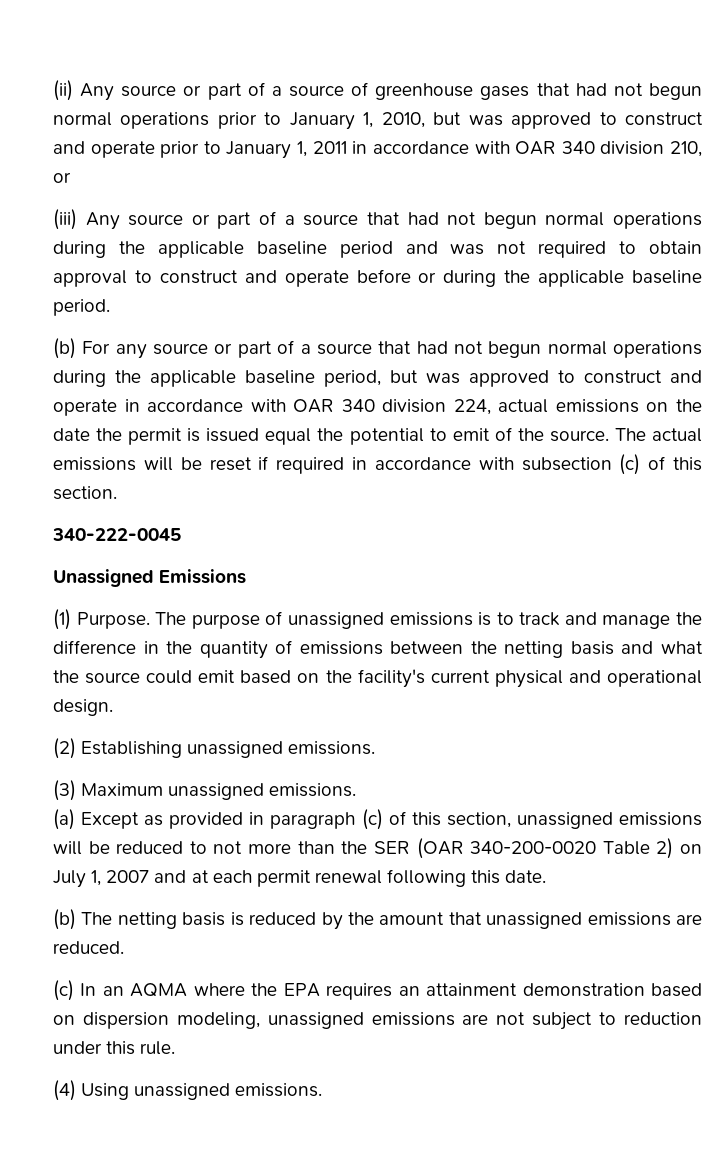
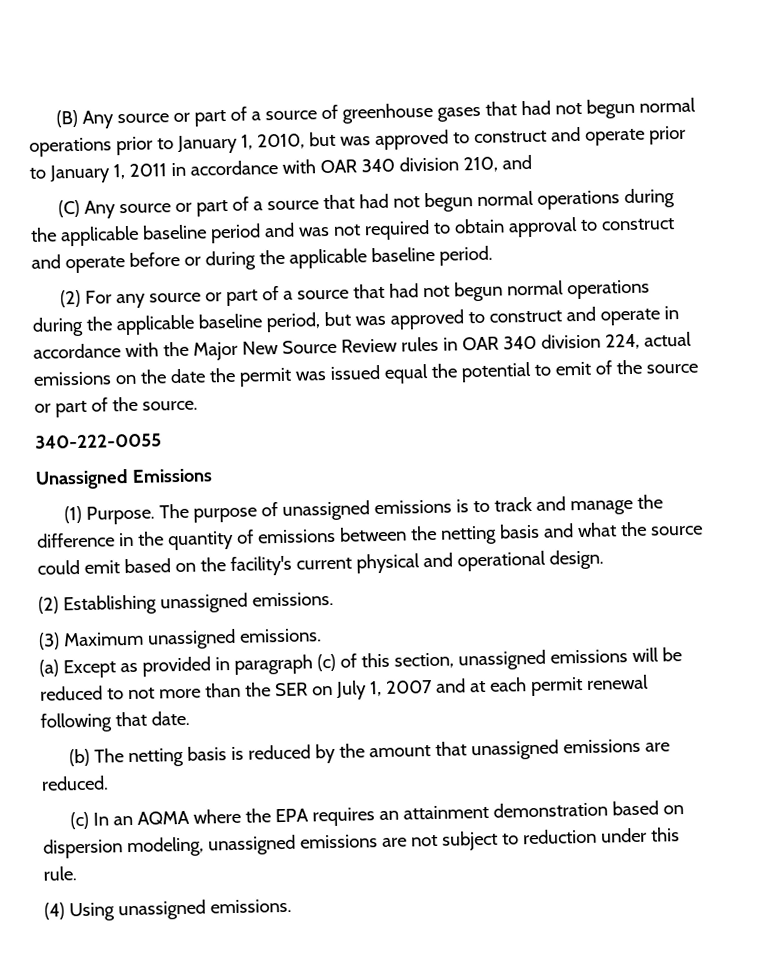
[53,80,73,101] (ii) -> [55,109,78,128] (B)
[53,172,71,183] [53,209,77,230] or // (iii) -> [501,154,532,170] [57,199,80,218] and // (C)
[53,338,76,359] (b) -> [59,289,81,308] (2)
(286, 405) none -> [162,336,458,361] the Major New Source Review rules in
[187,428,201,442] is -> [294,371,327,381] was
[549,428,702,442] [53,454,702,475] [53,486,117,500] [52,528,181,541] source. The actual emissions will be reset if required in accordance with subsection (c) of this section. // 340-222-0045 -> [645,363,698,374] [34,396,198,418] [35,433,162,449] source or part of the source. // 340-222-0055
[416,838,674,859] (OAR 340-200-0020 Table 2) -> (308, 689) none
[471,870,501,884] this -> [114,711,147,727] that

